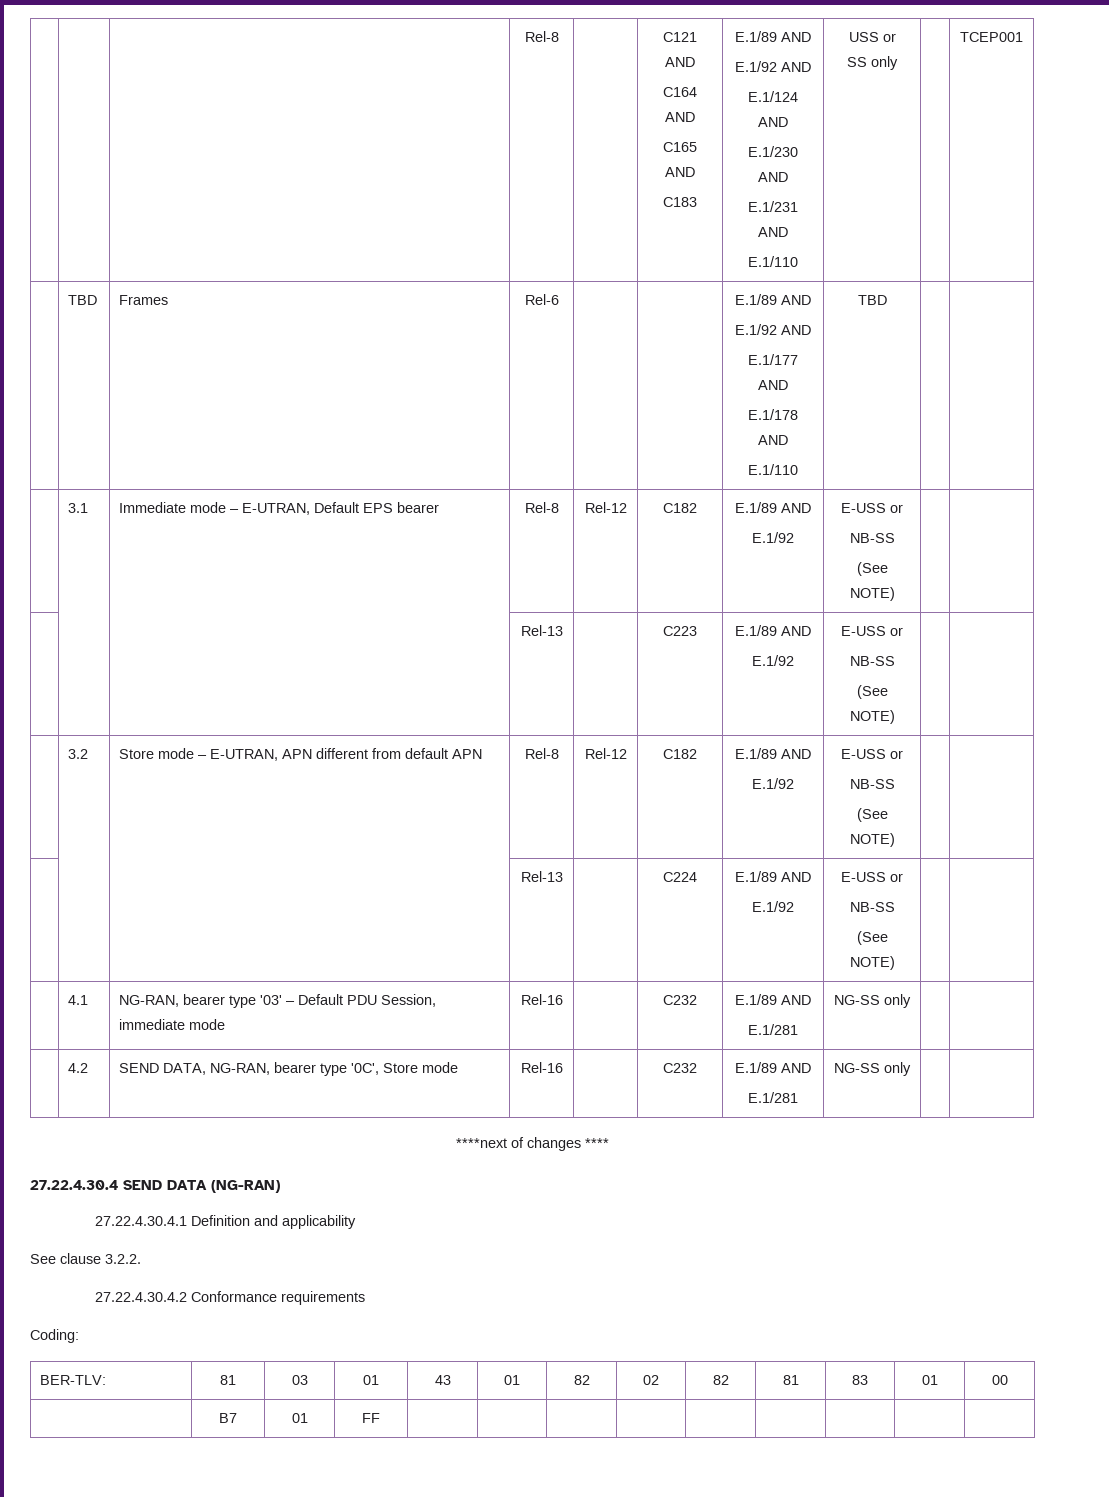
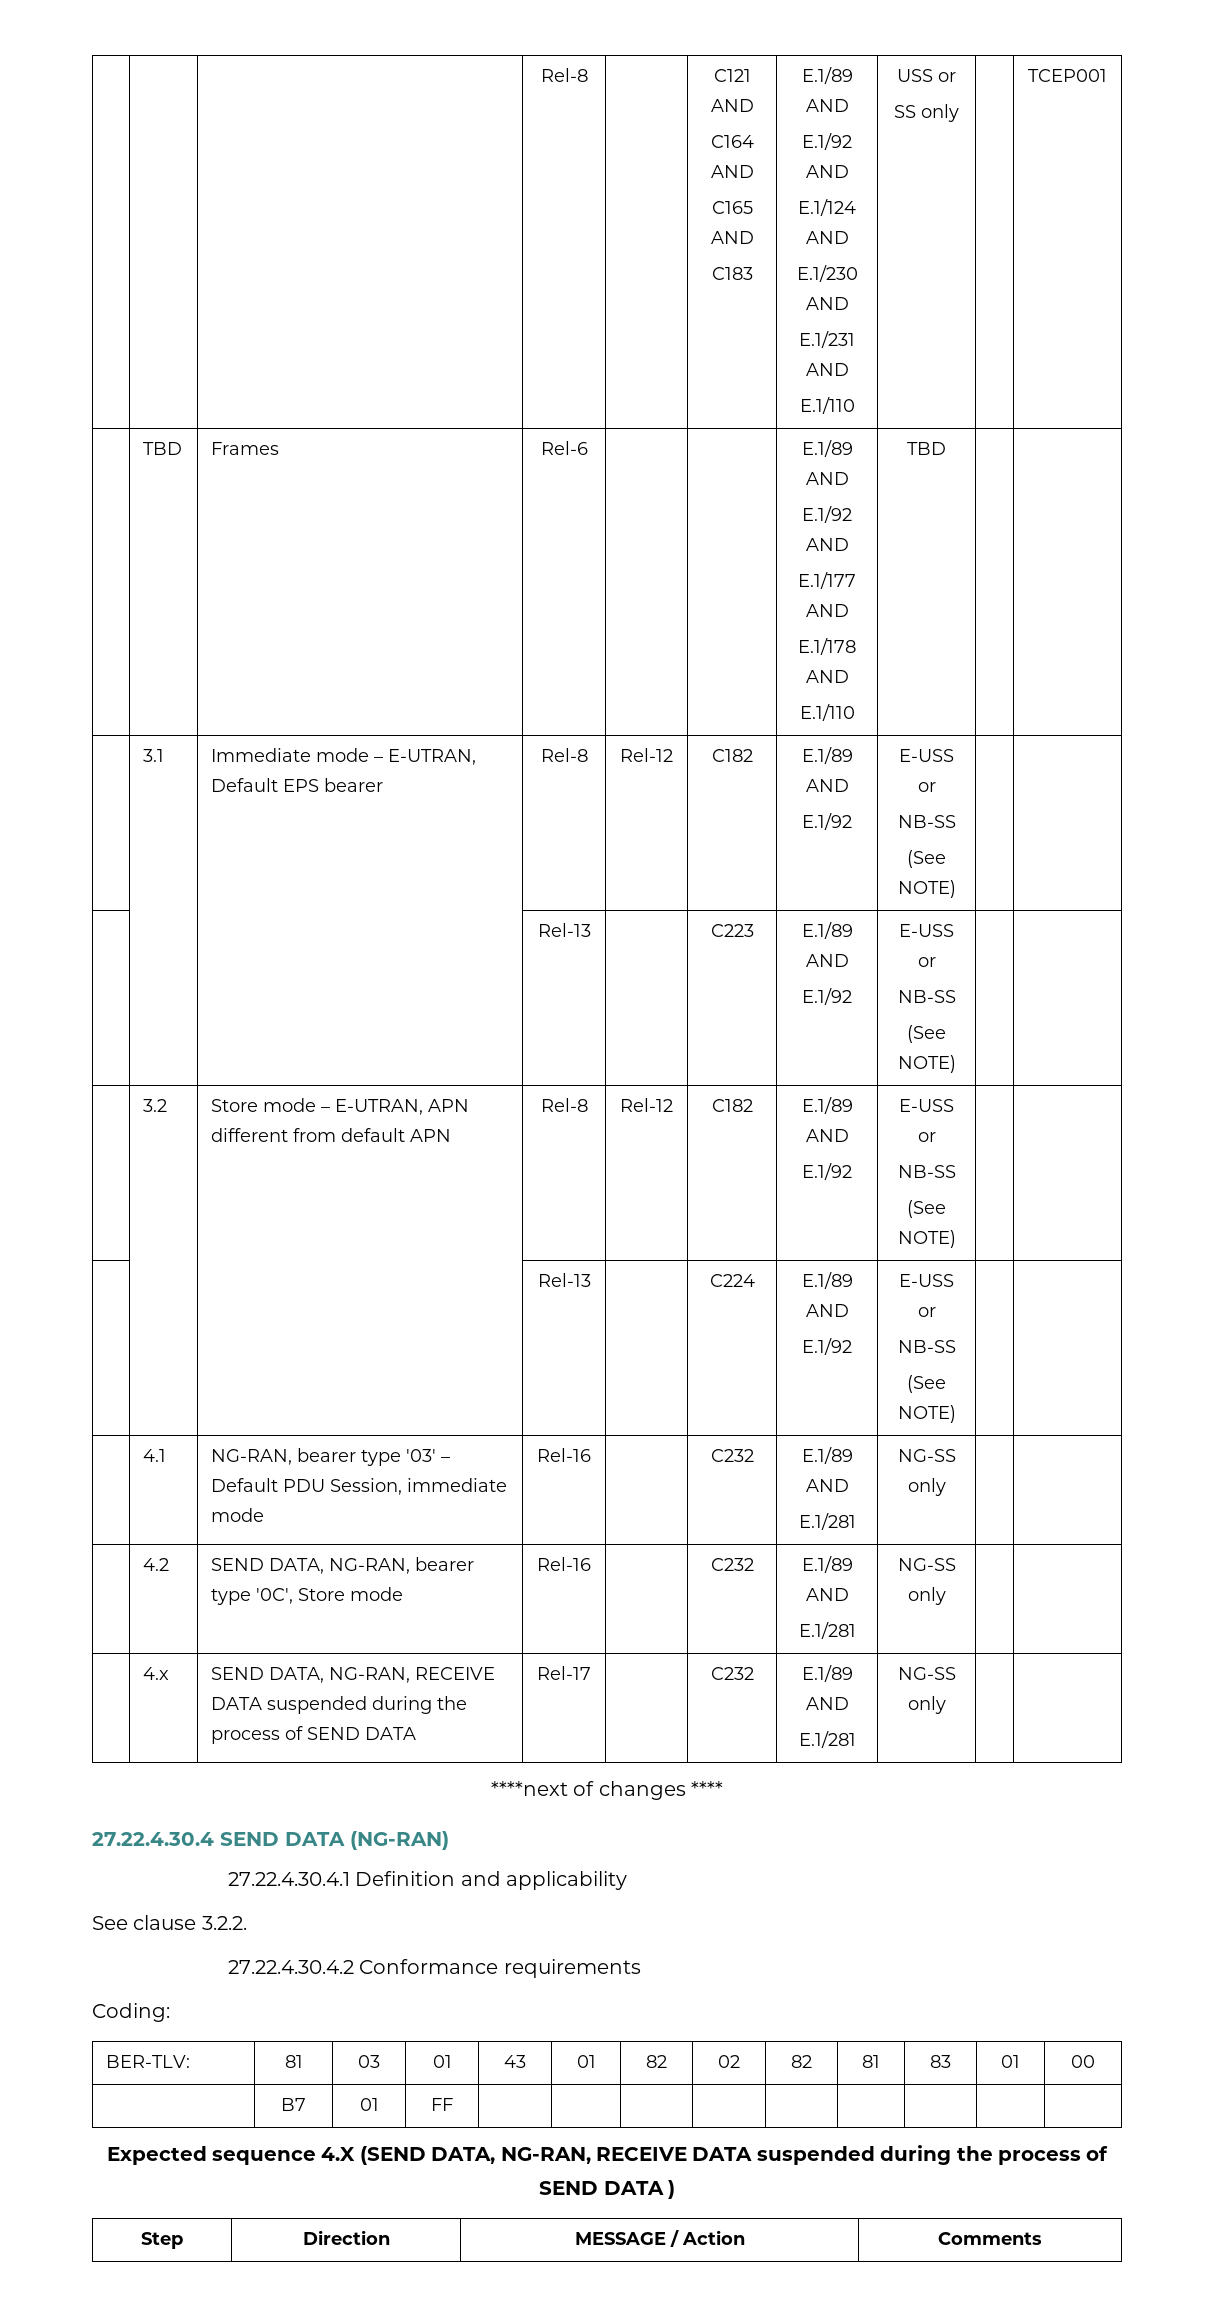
(911, 1069) none -> [142,1667,169,1680] [210,1667,495,1683] [210,1696,467,1714] [210,1726,416,1744] [537,1666,591,1680] [710,1667,754,1680] [801,1665,853,1682] [805,1697,849,1710] [798,1731,856,1748] [897,1667,956,1680] [907,1696,946,1714] // | 4.x | SEND DATA, NG-RAN, RECEIVE DATA suspended during the process of SEND DATA | Rel-17 | | C232 | E.1/89 AND // E.1/281 | NG-SS only | |
(380, 1418) none -> [106,2145,1109,2165] [539,2180,675,2199] [141,2232,183,2249] [302,2230,390,2245] [574,2230,745,2247] [938,2232,1042,2245] // Expected sequence 4.X (SEND DATA, NG-RAN, RECEIVE DATA suspended during the process of SEND DATA ) // Step | Direction | MESSAGE / Action | Comments

